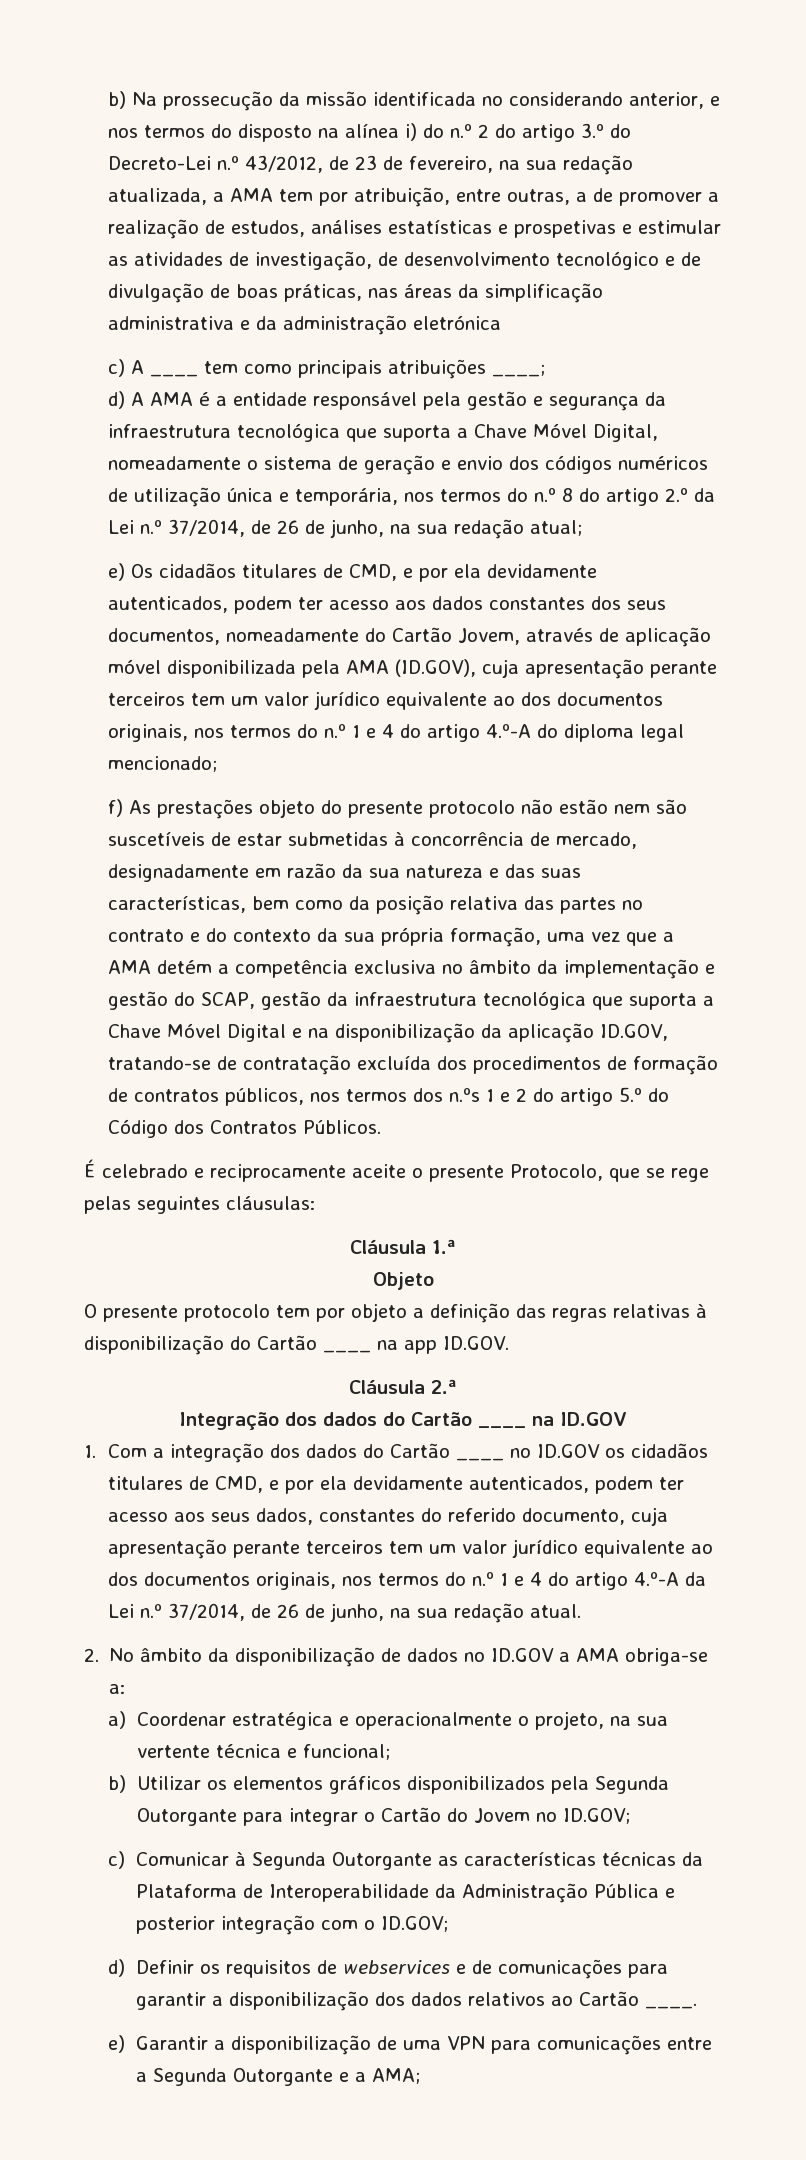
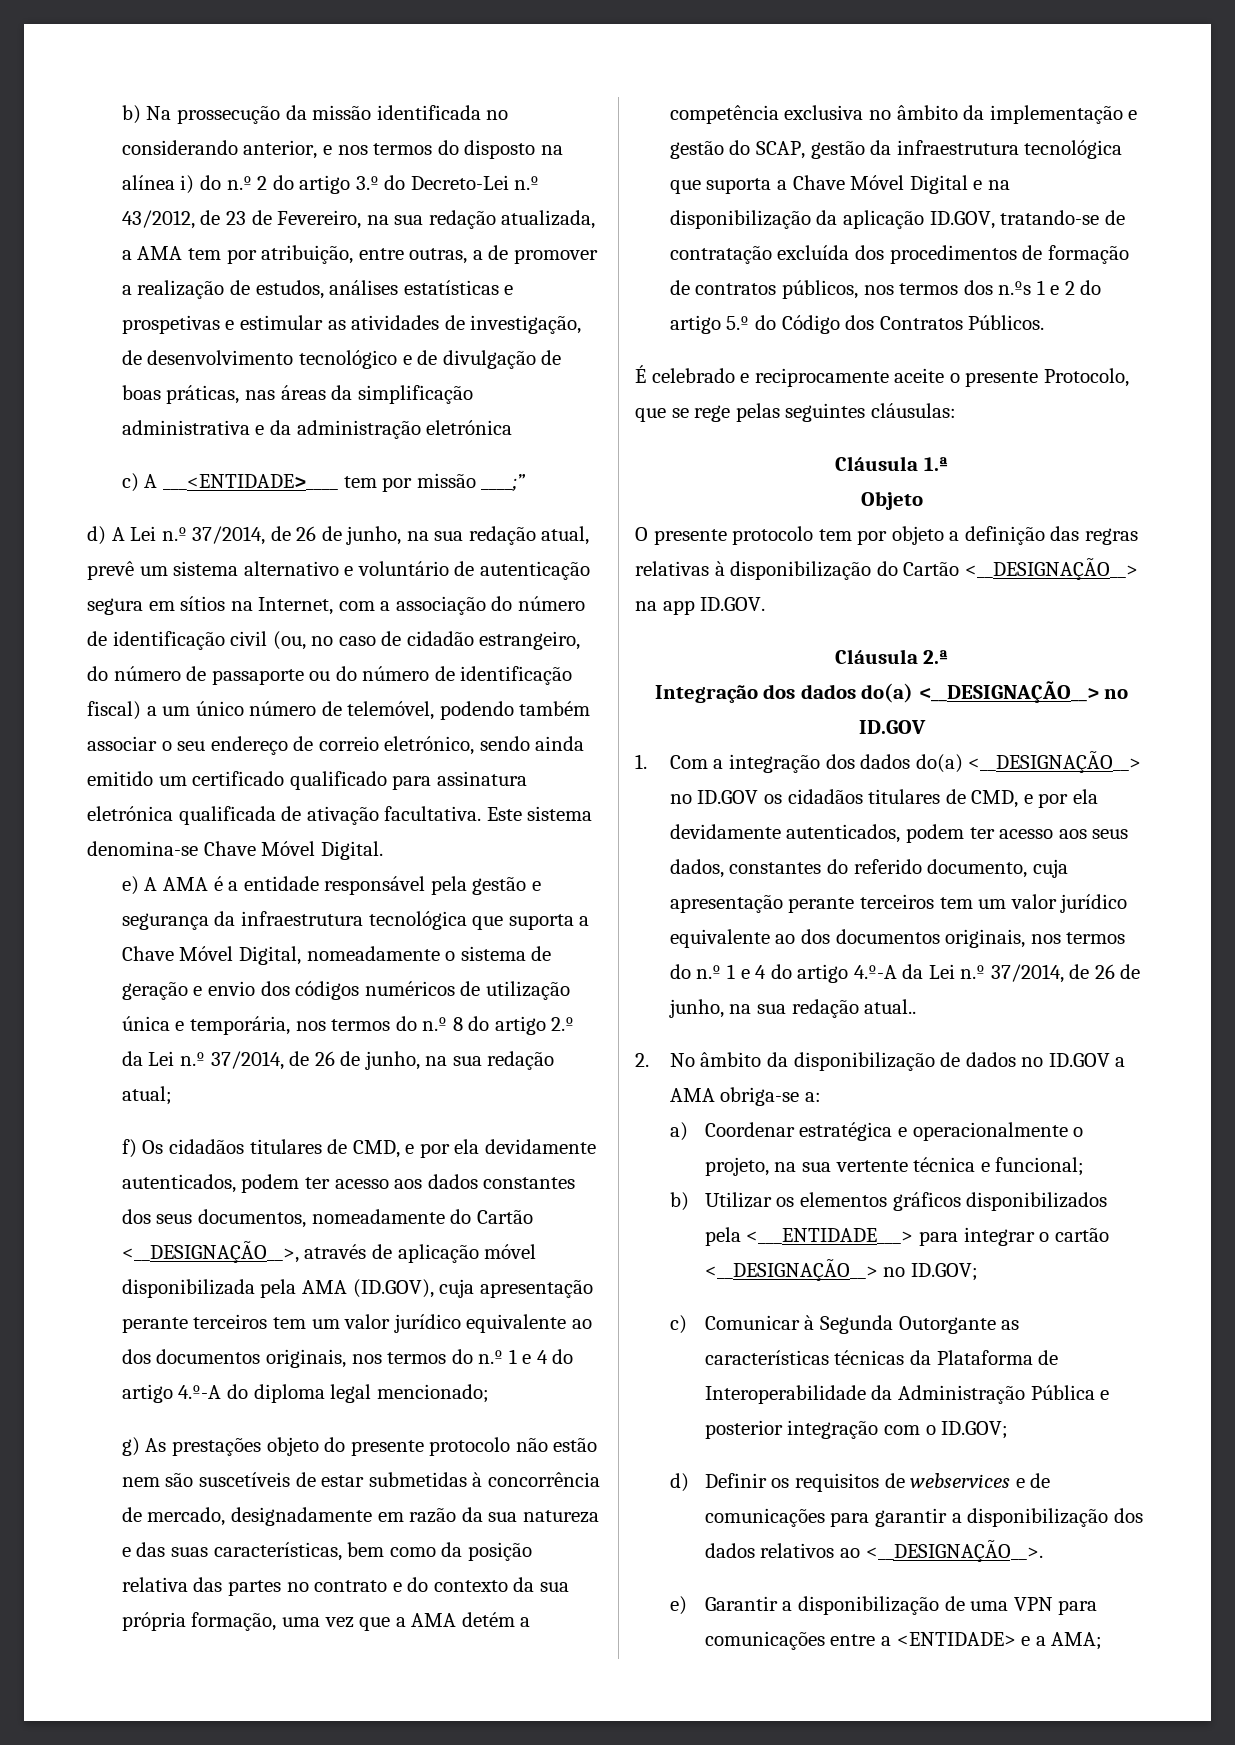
[409,156,494,173] fevereiro, -> [277,210,362,229] Fevereiro,
[150,374,199,377] [204,359,546,379] [108,391,126,409] ____ tem como principais atribuições ____; // d) -> [163,473,527,492] [87,526,590,545] [87,561,590,580] [87,596,585,615] [87,631,581,650] [87,666,573,685] [87,701,591,720] [87,736,585,755] [87,771,527,790] [87,806,593,825] [87,841,383,860] [121,876,139,895] ___<ENTIDADE>____ tem por missão ____;” // d) A Lei n.º 37/2014, de 26 de junho, na sua redação atual, prevê um sistema alternativo e voluntário de autenticação segura em sítios na Internet, com a associação do número de identificação civil (ou, no caso de cidadão estrangeiro, do número de passaporte ou do número de identificação fiscal) a um único número de telemóvel, podendo também associar o seu endereço de correio eletrónico, sendo ainda emitido um certificado qualificado para assinatura eletrónica qualificada de ativação facultativa. Este sistema denomina-se Chave Móvel Digital. // e)
[108,563,126,581] e) -> [121,1139,137,1158] f)
[458,628,521,645] Jovem, -> [121,1240,299,1263] <__DESIGNAÇÃO__>,
[108,799,124,817] f) -> [121,1437,140,1456] g)
[323,1350,371,1353] ____ -> [964,557,1138,580] <__DESIGNAÇÃO__>
[383,1412,472,1426] [478,1426,526,1428] [532,1416,554,1426] do Cartão ____ na -> [861,681,1129,703] do(a) <__DESIGNAÇÃO__> no
[363,1443,451,1458] [456,1458,505,1461] do Cartão ____ -> [915,750,1142,773] do(a) <__DESIGNAÇÃO__>
[530,1604,582,1618] atual. -> [864,999,917,1014] atual..
[594,1776,669,1794] [136,1808,237,1826] Segunda Outorgante -> [746,1228,914,1244] <___ENTIDADE___>
[380,1807,530,1823] Cartão do Jovem -> [1054,1227,1109,1242] [704,1258,878,1281] cartão <__DESIGNAÇÃO__>
[578,1991,697,2009] Cartão ____. -> [865,1539,1043,1562] <__DESIGNAÇÃO__>.
[152,2068,333,2086] Segunda Outorgante -> [896,1632,1016,1646] <ENTIDADE>

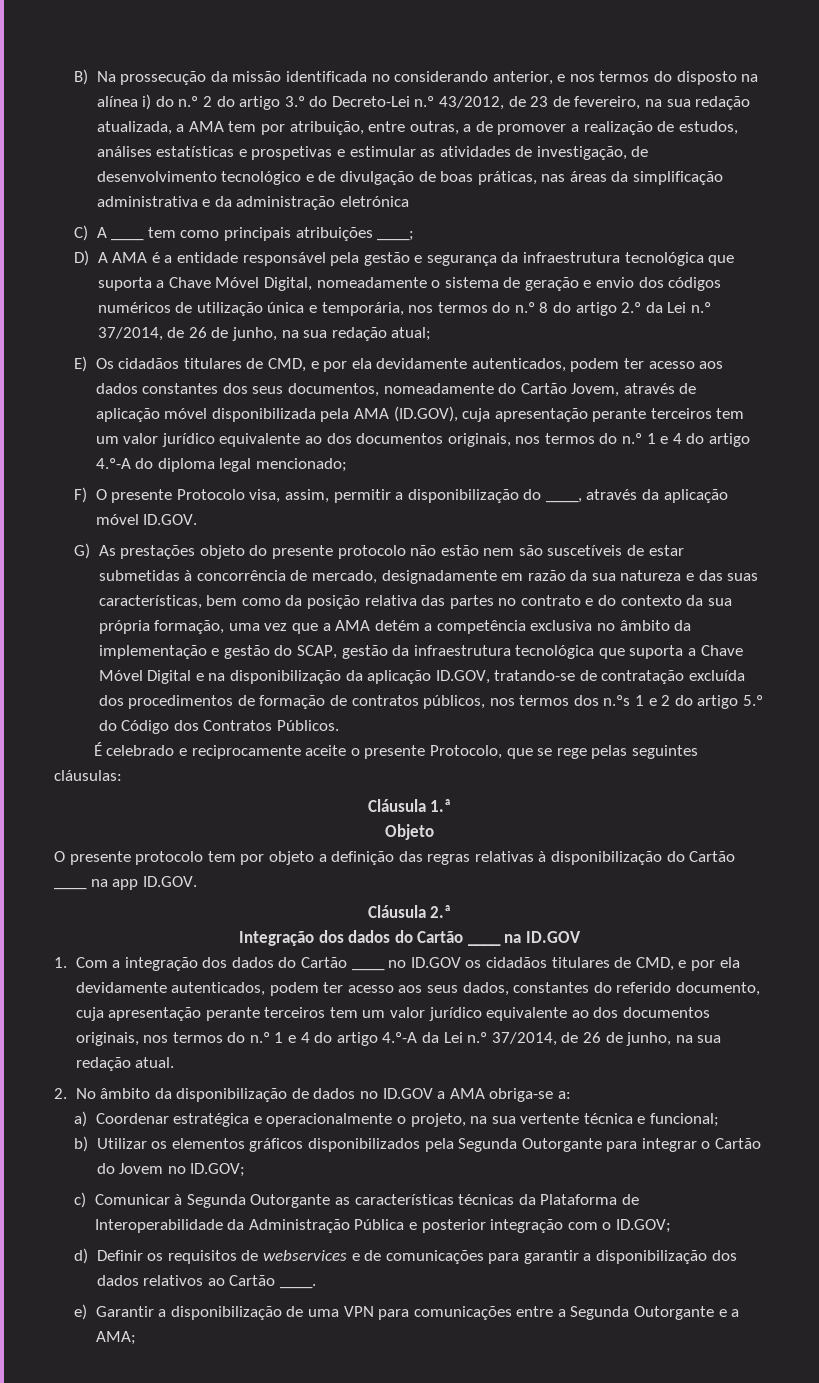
[121,105,141,124] b) -> [74,69,89,85] B)
[277,210,362,229] Fevereiro, -> [574,96,641,110] fevereiro,
[121,473,527,492] [87,526,590,545] [87,561,590,580] [87,596,585,615] [87,631,581,650] [87,666,573,685] [87,701,591,720] [87,736,585,755] [87,771,527,790] [87,806,593,825] [87,841,383,860] [121,876,139,895] c) A ___<ENTIDADE>____ tem por missão ____;” // d) A Lei n.º 37/2014, de 26 de junho, na sua redação atual, prevê um sistema alternativo e voluntário de autenticação segura em sítios na Internet, com a associação do número de identificação civil (ou, no caso de cidadão estrangeiro, do número de passaporte ou do número de identificação fiscal) a um único número de telemóvel, podendo também associar o seu endereço de correio eletrónico, sendo ainda emitido um certificado qualificado para assinatura eletrónica qualificada de ativação facultativa. Este sistema denomina-se Chave Móvel Digital. // e) -> [74,225,107,241] [111,238,145,241] [147,227,415,241] [74,250,90,266] C) A ____ tem como principais atribuições ____; // D)
[121,1139,137,1158] f) -> [74,356,88,372] E)
[121,1240,299,1263] <__DESIGNAÇÃO__>, -> [571,383,620,397] Jovem,
[121,1437,140,1456] g) -> [74,487,728,503] [95,514,198,525] [74,543,91,559] F) O presente Protocolo visa, assim, permitir a disponibilização do ____, através da aplicação móvel ID.GOV. // G)
[964,557,1138,580] <__DESIGNAÇÃO__> -> [54,887,87,890] ____
[861,681,1129,703] do(a) <__DESIGNAÇÃO__> no -> [394,930,464,943] [467,943,501,946] [504,934,522,943] do Cartão ____ na
[915,750,1142,773] do(a) <__DESIGNAÇÃO__> -> [278,957,348,968] [351,968,385,971] do Cartão ____
[864,999,917,1014] atual.. -> [135,1057,175,1068] atual.
[746,1228,914,1244] <___ENTIDADE___> -> [458,1138,602,1152] Segunda Outorgante
[1054,1227,1109,1242] [704,1258,878,1281] cartão <__DESIGNAÇÃO__> -> [715,1138,762,1149] [96,1163,164,1174] Cartão do Jovem
[865,1539,1043,1562] <__DESIGNAÇÃO__>. -> [229,1275,316,1289] Cartão ____.
[896,1632,1016,1646] <ENTIDADE> -> [570,1306,715,1320] Segunda Outorgante

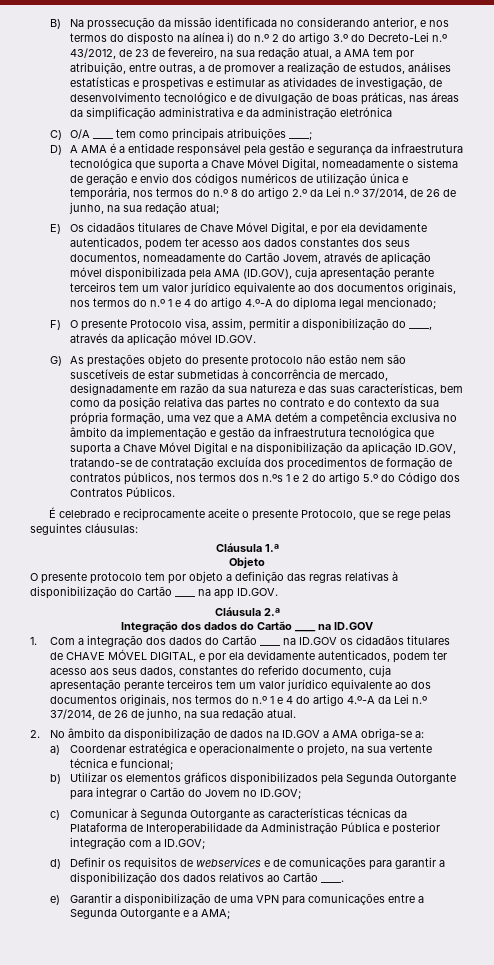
[96,121,172,135] atualizada, -> [302,48,332,59] atual,
[96,227,107,238] A -> [69,129,90,139] O/A
[267,358,306,372] CMD, -> [199,222,308,234] Chave Móvel Digital,
[274,645,388,659] do SCAP, gestão -> (255, 433) none
[388,960,407,968] no -> [282,638,296,645] na
[635,957,674,971] CMD, -> [65,649,196,662] CHAVE MÓVEL DIGITAL,
[360,1091,379,1099] no -> [265,731,279,738] na
[602,1222,612,1230] o -> [154,840,161,847] a

